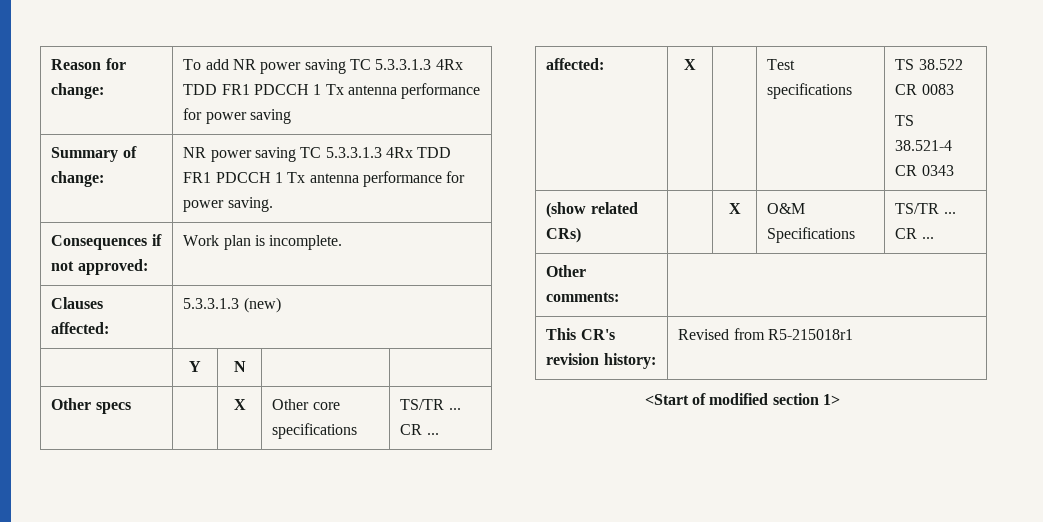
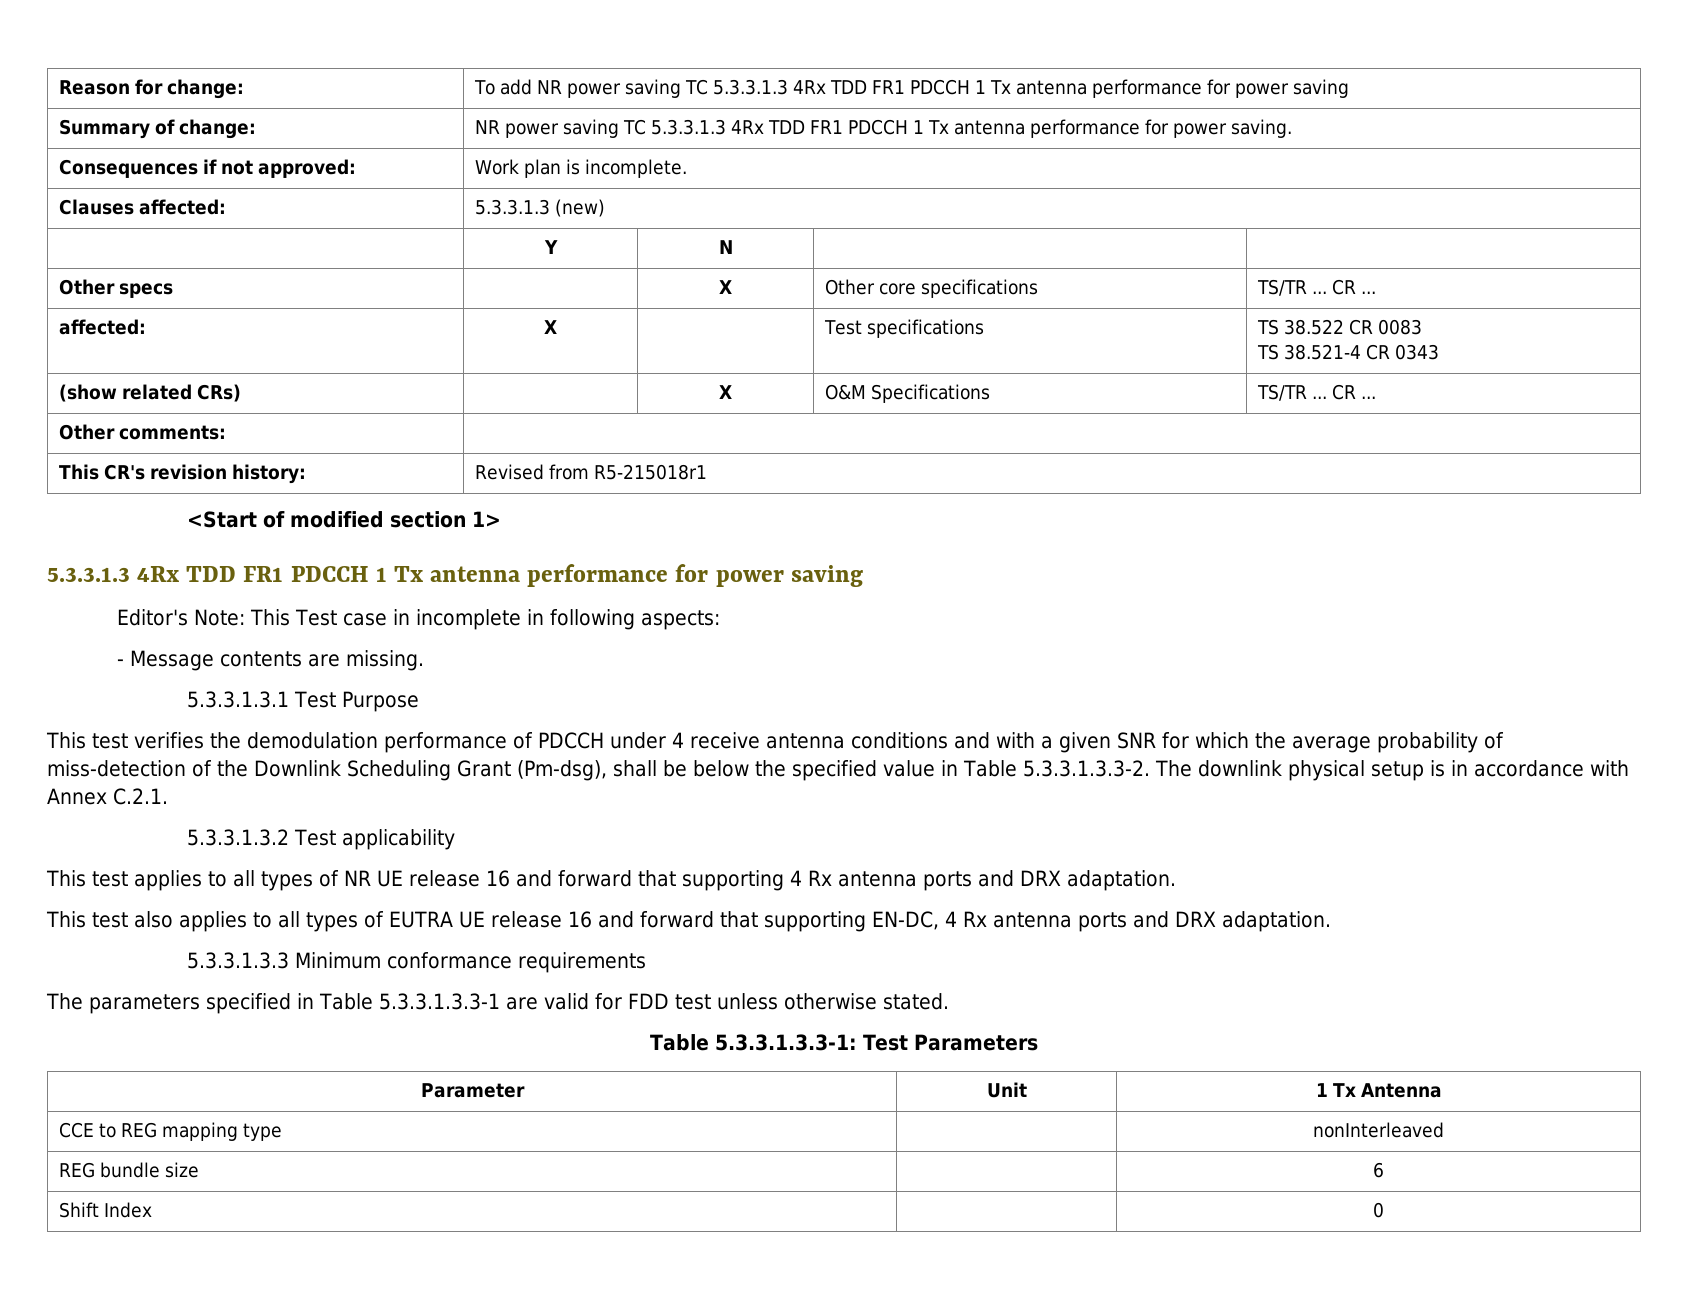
(841, 399) none -> [47,564,863,587] [117,609,721,630] [117,650,425,671] [187,691,420,712] [46,732,1504,753] [47,760,1629,781] [47,788,168,805] [187,829,456,850] [46,870,1176,891] [46,911,1331,932] [187,952,647,973] [46,993,949,1014] [649,1034,1039,1051] [420,1083,525,1098] [986,1082,1027,1098] [1315,1083,1442,1098] [59,1122,283,1141] [1313,1122,1444,1138] [59,1162,200,1178] [1373,1162,1384,1178] [59,1202,153,1218] [1373,1202,1384,1218] // 5.3.3.1.3 4Rx TDD FR1 PDCCH 1 Tx antenna performance for power saving // Editor's Note: This Test case in incomplete in following aspects: // - Message contents are missing. // 5.3.3.1.3.1 Test Purpose // This test verifies the demodulation performance of PDCCH under 4 receive antenna conditions and with a given SNR for which the average probability of miss-detection of the Downlink Scheduling Grant (Pm-dsg), shall be below the specified value in Table 5.3.3.1.3.3-2. The downlink physical setup is in accordance with Annex C.2.1. // 5.3.3.1.3.2 Test applicability // This test applies to all types of NR UE release 16 and forward that supporting 4 Rx antenna ports and DRX adaptation. // This test also applies to all types of EUTRA UE release 16 and forward that supporting EN-DC, 4 Rx antenna ports and DRX adaptation. // 5.3.3.1.3.3 Minimum conformance requirements // The parameters specified in Table 5.3.3.1.3.3-1 are valid for FDD test unless otherwise stated. // Table 5.3.3.1.3.3-1: Test Parameters // Parameter | Unit | 1 Tx Antenna // CCE to REG mapping type | | nonInterleaved // REG bundle size | | 6 // Shift Index | | 0

